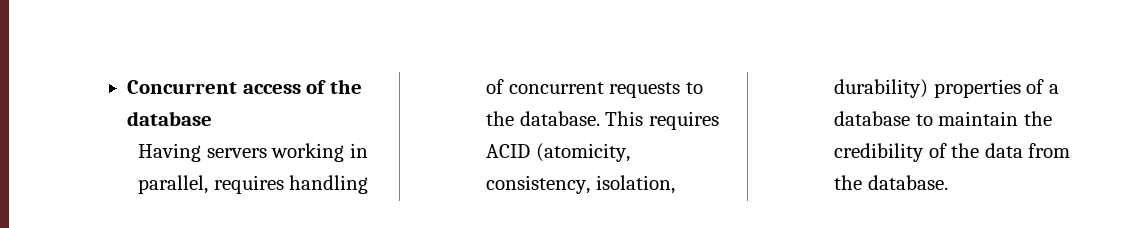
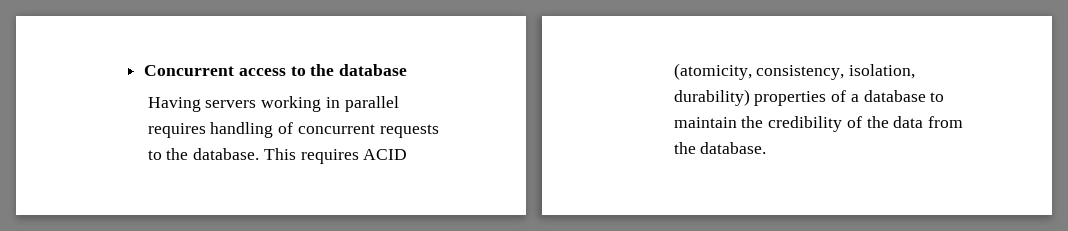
[306,80,327,94] of -> [290,66,306,76] to
[138,175,209,194] parallel, -> [344,96,399,112] parallel

